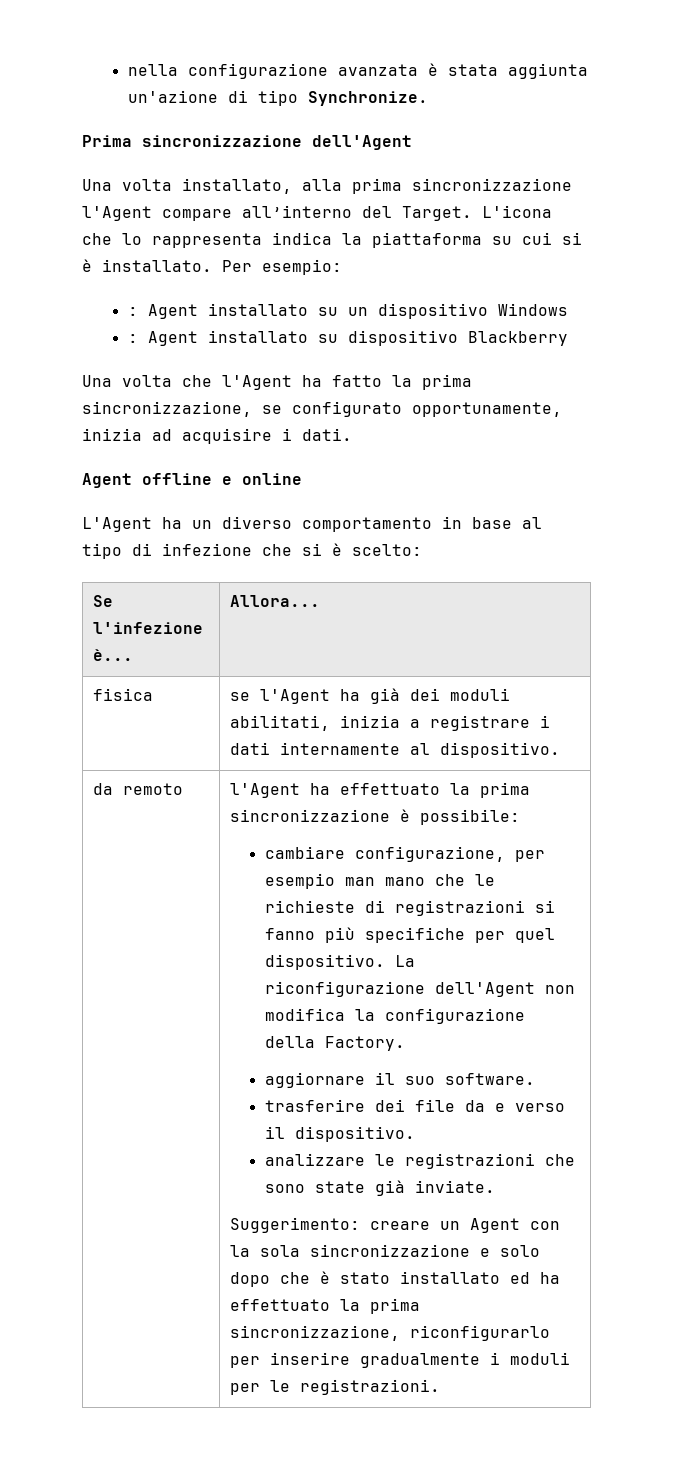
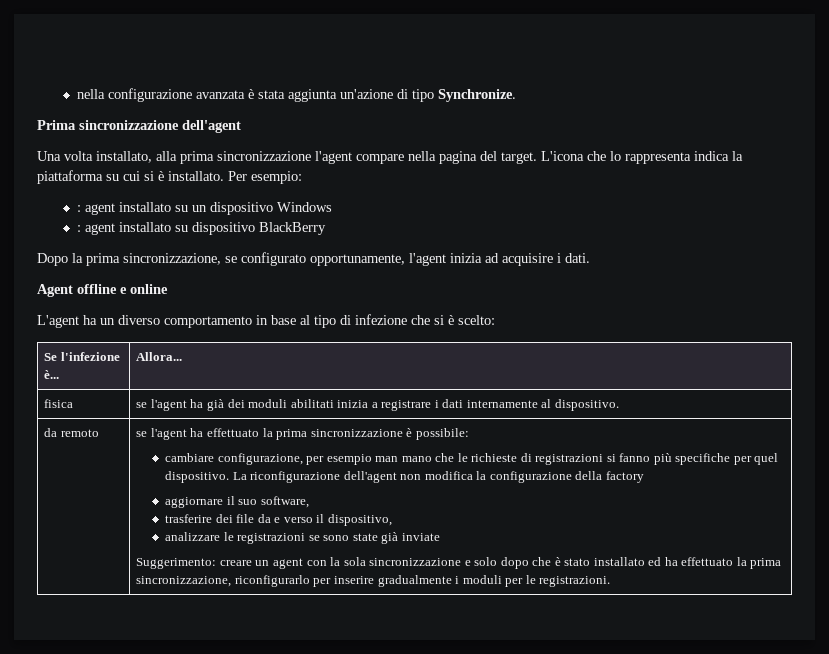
[312,135,412,150] dell'Agent -> [182,120,241,133] dell'agent
[82,205,472,221] l'Agent compare all’interno del Target. -> [315,151,537,164] l'agent compare nella pagina del target.
[147,304,198,319] Agent -> [84,203,115,215] agent
[147,331,198,346] Agent -> [84,223,115,235] agent
[467,331,568,346] [82,375,382,390] Blackberry // Una volta che l'Agent ha fatto -> [258,222,326,235] [37,253,68,266] BlackBerry // Dopo
(562, 409) none -> [409,253,446,266] l'agent
[82,517,152,532] L'Agent -> [37,315,79,328] L'agent
[259,689,330,704] l'Agent -> [150,399,187,411] l'agent
[229,715,330,731] abilitati, -> [290,399,334,408] abilitati
[229,783,300,798] l'Agent -> [136,428,187,440] se l'agent
[434,982,535,997] dell'Agent -> [343,471,397,483] dell'agent
[324,1036,405,1051] Factory. -> [605,471,644,483] factory
[444,1073,535,1085] software. -> [260,496,309,508] software,
[294,1126,415,1142] dispositivo. -> [327,514,392,526] dispositivo,
[544,1154,575,1166] che -> [308,535,320,541] se
[414,1180,495,1193] inviate. -> [401,533,440,541] inviate
[469,1218,520,1233] Agent -> [272,558,303,569] agent

